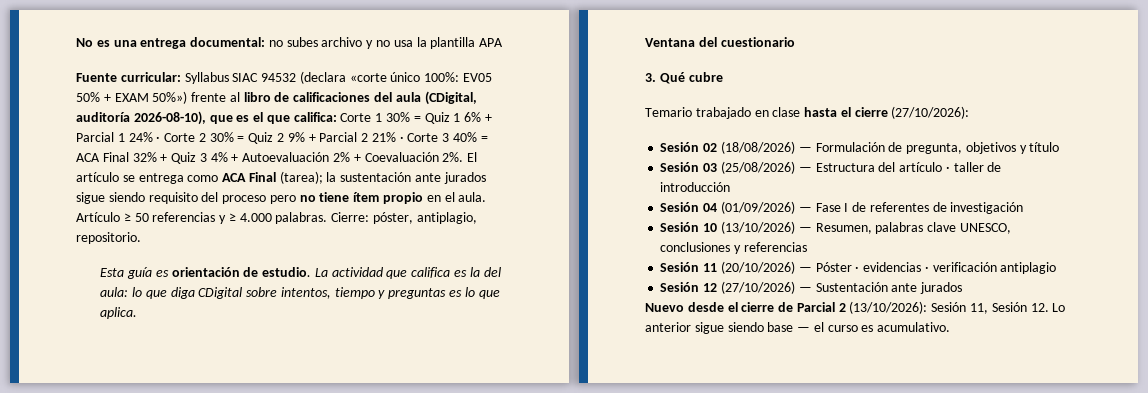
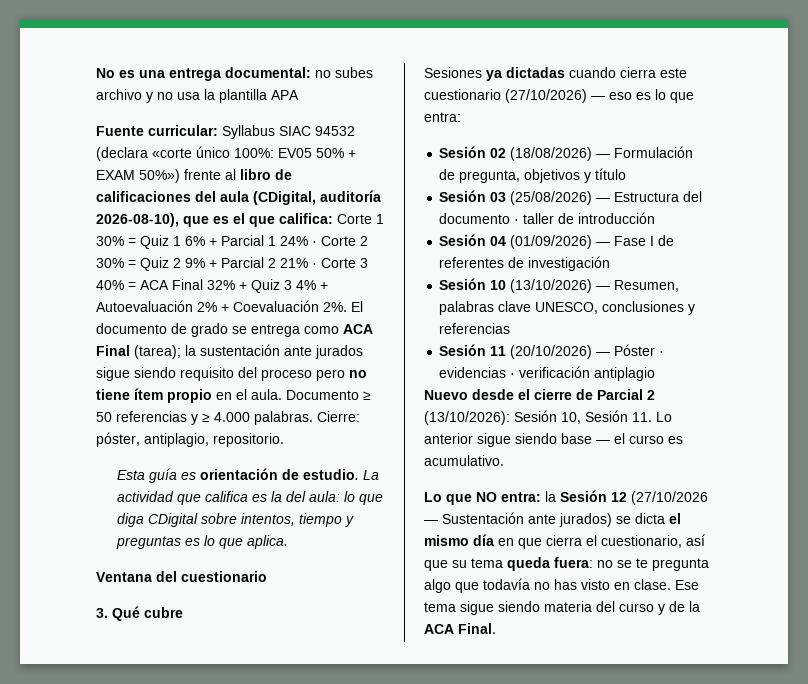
[76,172,119,182] artículo -> [96,323,228,337] documento de grado
[76,212,120,222] Artículo -> [286,390,359,400] Documento
[645,106,970,119] Temario trabajado en clase hasta el cierre (27/10/2026): -> [424,67,687,81] [424,89,694,103] [424,112,461,122] Sesiones ya dictadas cuando cierra este cuestionario (27/10/2026) — eso es lo que entra:
[899,162,943,172] artículo -> [439,213,511,224] documento
[660,281,963,294] // Sesión 12 (27/10/2026) — Sustentación ante jurados -> (656, 374) none
[970,302,1049,314] 11, Sesión 12. -> [561,410,652,424] 10, Sesión 11.
(951, 327) none -> [424,490,708,505] [424,512,681,527] [424,534,705,549] [424,557,709,571] [424,578,699,593] [424,601,700,615] [424,623,496,634] // Lo que NO entra: la Sesión 12 (27/10/2026 — Sustentación ante jurados) se dicta el mismo día en que cierra el cuestionario, así que su tema queda fuera: no se te pregunta algo que todavía no has visto en clase. Ese tema sigue siendo materia del curso y de la ACA Final.

